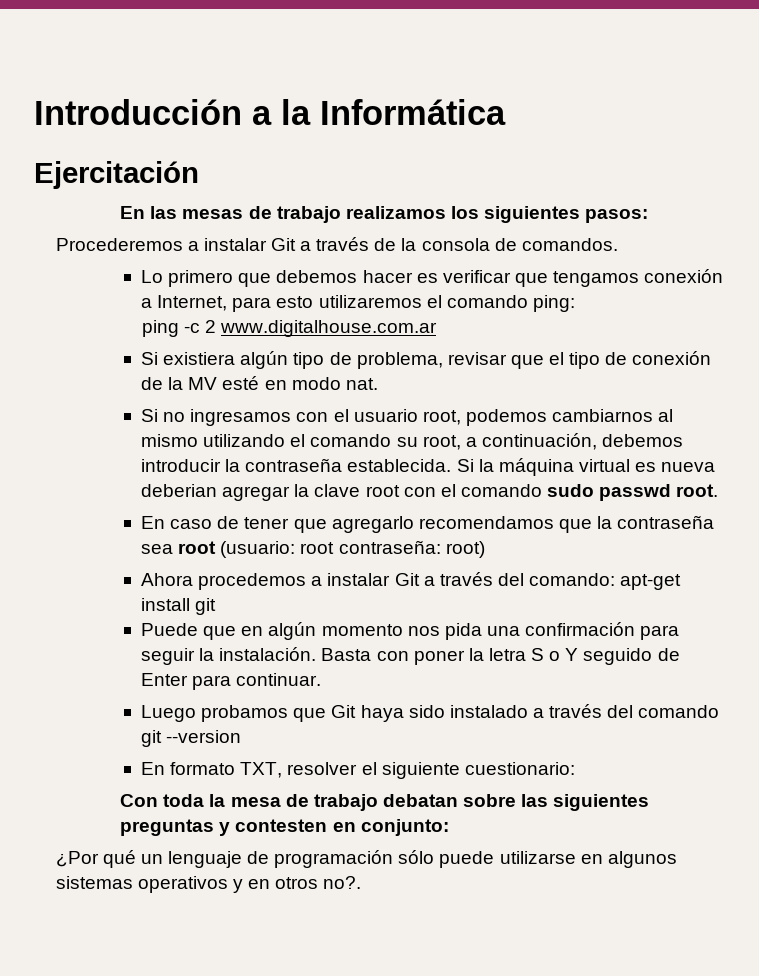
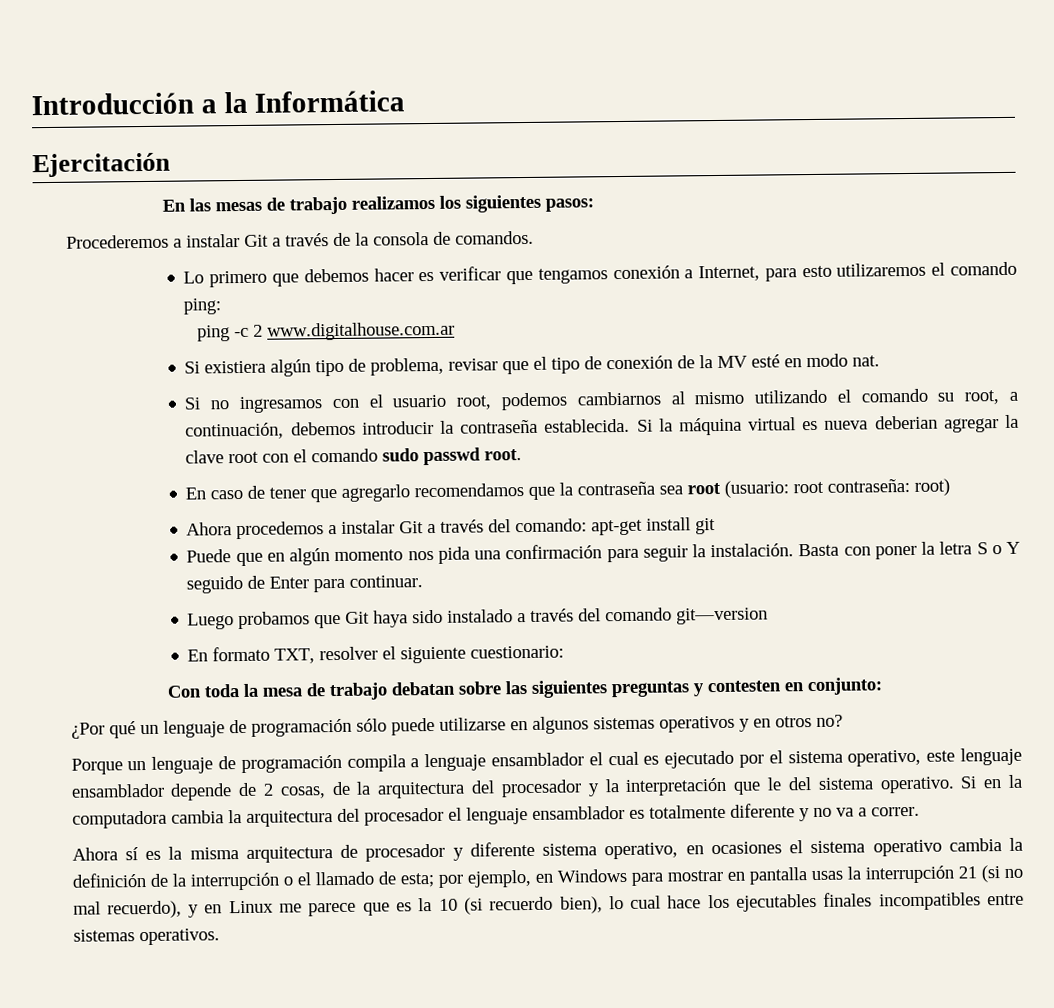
[141,730,242,747] git --version -> [676,607,769,625] git—version
[323,876,362,889] no?. -> [815,714,843,727] [70,747,1023,775] [70,774,1022,801] [71,803,920,829] [71,837,1024,863] [71,865,1023,891] [72,892,1025,919] [72,928,220,946] no? // Porque un lenguaje de programación compila a lenguaje ensamblador el cual es ejecutado por el sistema operativo, este lenguaje ensamblador depende de 2 cosas, de la arquitectura del procesador y la interpretación que le del sistema operativo. Si en la computadora cambia la arquitectura del procesador el lenguaje ensamblador es totalmente diferente y no va a correr. // Ahora sí es la misma arquitectura de procesador y diferente sistema operativo, en ocasiones el sistema operativo cambia la definición de la interrupción o el llamado de esta; por ejemplo, en Windows para mostrar en pantalla usas la interrupción 21 (si no mal recuerdo), y en Linux me parece que es la 10 (si recuerdo bien), lo cual hace los ejecutables finales incompatibles entre sistemas operativos.

